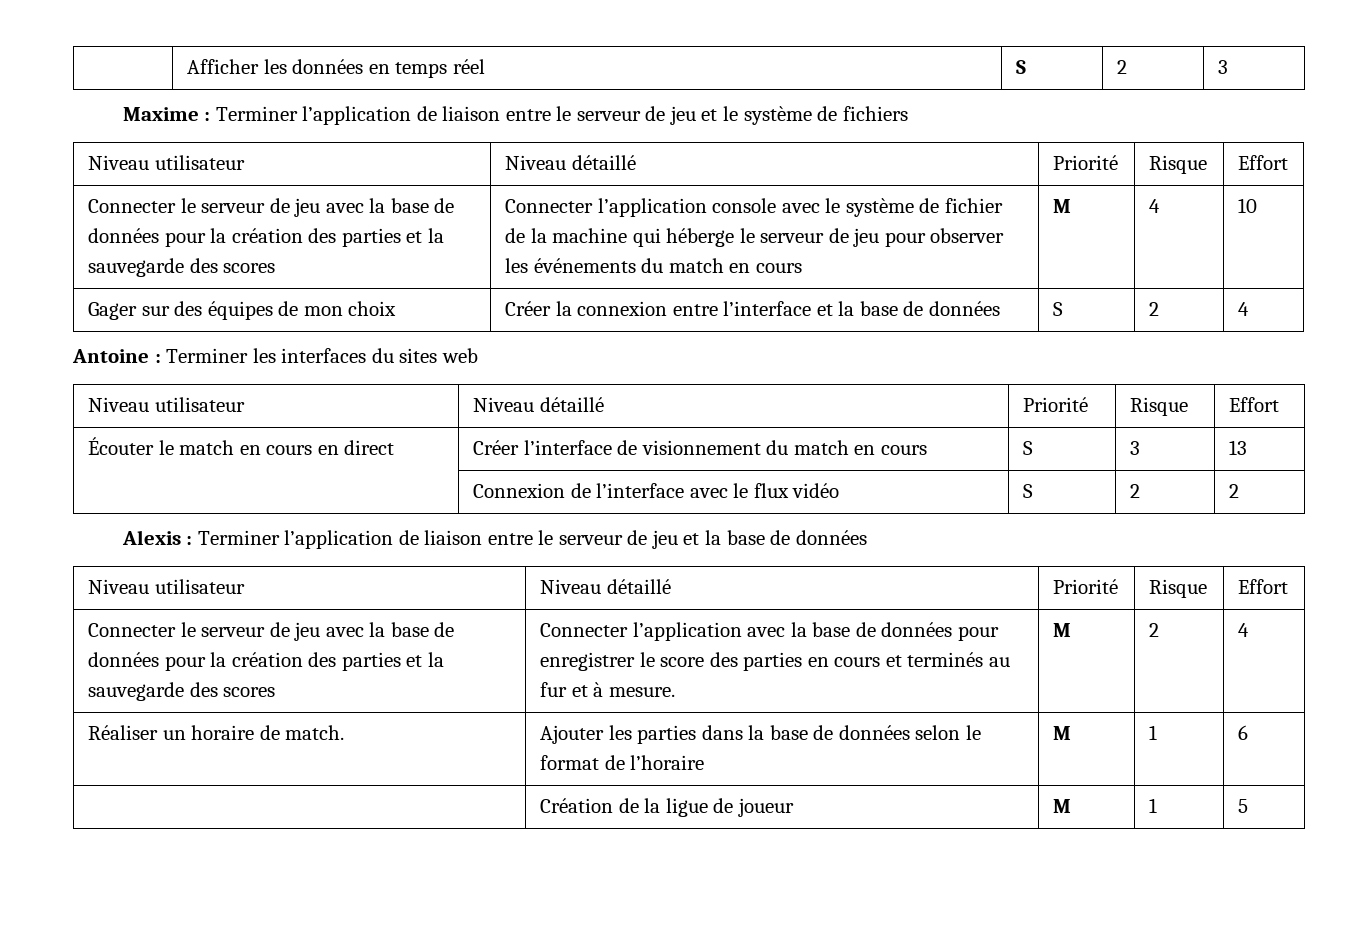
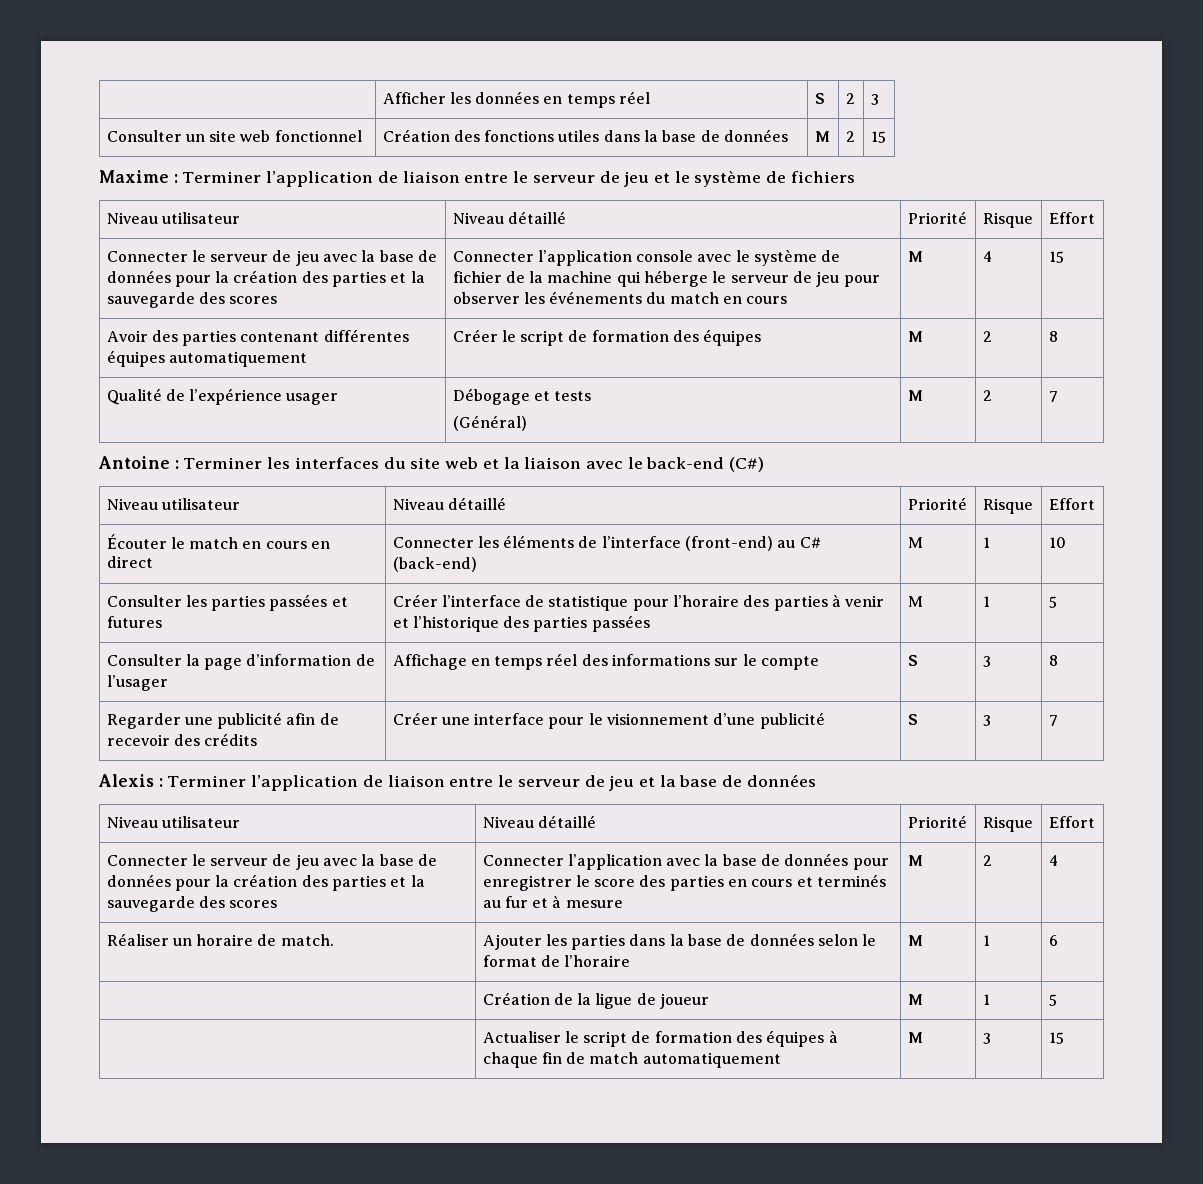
(1228, 67) none -> [106,130,362,142] [382,129,789,142] [814,131,830,142] [845,131,855,142] [870,131,886,143] // Consulter un site web fonctionnel | Création des fonctions utiles dans la base de données | M | 2 | 15
[1237,198,1257,213] [87,301,397,320] [504,301,1000,316] [1052,302,1063,316] [1148,302,1159,316] [1237,302,1249,316] 10 // Gager sur des équipes de mon choix | Créer la connexion entre l’interface et la base de données | S | 2 | 4 -> [1048,251,1064,263] [106,329,409,346] [106,350,307,367] [452,329,762,346] [907,331,923,342] [982,331,992,342] [1048,331,1058,342] [106,388,339,405] [452,388,592,405] [452,415,527,431] [907,390,923,401] [982,390,992,401] [1048,391,1058,402] 15 // Avoir des parties contenant différentes équipes automatiquement | Créer le script de formation des équipes | M | 2 | 8 // Qualité de l’expérience usager | Débogage et tests // (Général) | M | 2 | 7
[399,348,478,363] sites web -> [410,457,765,472] site web et la liaison avec le back-end (C#)
[472,440,927,455] [1022,441,1033,455] [1129,441,1140,455] [1228,440,1247,455] [472,483,840,498] [1022,484,1033,498] [1129,484,1140,498] [1228,484,1239,498] Créer l’interface de visionnement du match en cours | S | 3 | 13 // | Connexion de l’interface avec le flux vidéo | S | 2 | 2 -> [392,535,821,551] [392,557,477,572] [907,537,923,548] [982,537,990,548] [1048,537,1066,548] [106,594,348,611] [106,616,162,628] [392,594,885,611] [392,615,650,632] [907,596,923,607] [982,596,990,607] [1048,596,1057,608] [106,654,375,670] [106,675,168,691] [392,653,820,670] [907,655,918,666] [982,656,991,667] [1048,655,1058,666] [106,712,339,729] [106,733,258,746] [392,712,825,729] [907,714,918,725] [982,715,991,726] [1048,715,1058,726] Connecter les éléments de l’interface (front-end) au C# (back-end) | M | 1 | 10 // Consulter les parties passées et futures | Créer l’interface de statistique pour l’horaire des parties à venir et l’historique des parties passées | M | 1 | 5 // Consulter la page d’information de l’usager | Affichage en temps réel des informations sur le compte | S | 3 | 8 // Regarder une publicité afin de recevoir des crédits | Créer une interface pour le visionnement d’une publicité | S | 3 | 7
[608,687,675,697] mesure. -> [565,900,623,908] mesure
(1248, 806) none -> [482,1030,838,1047] [482,1052,781,1068] [907,1032,923,1043] [982,1033,991,1044] [1048,1032,1064,1044] // | Actualiser le script de formation des équipes à chaque fin de match automatiquement | M | 3 | 15

